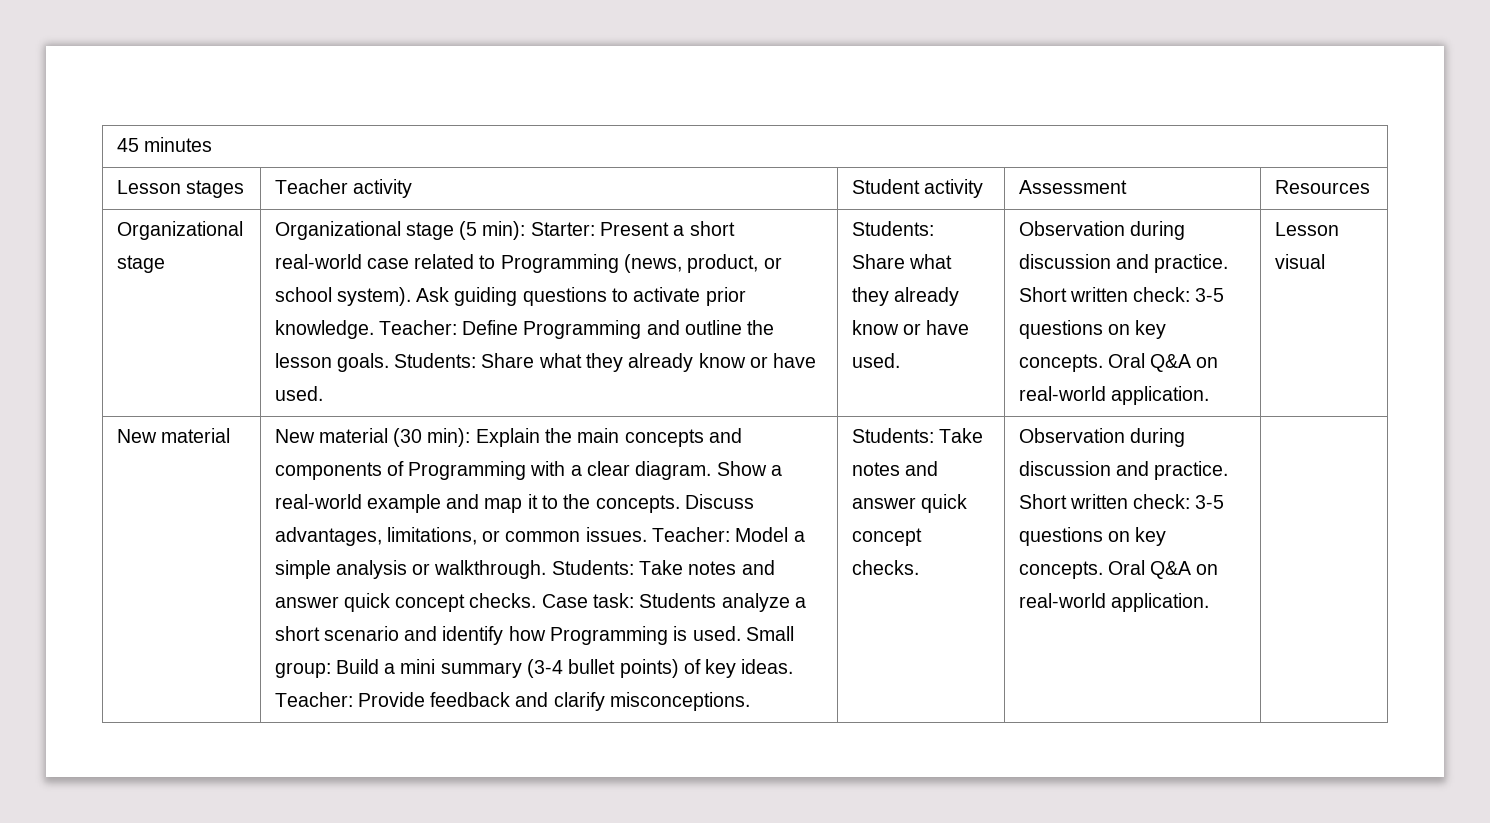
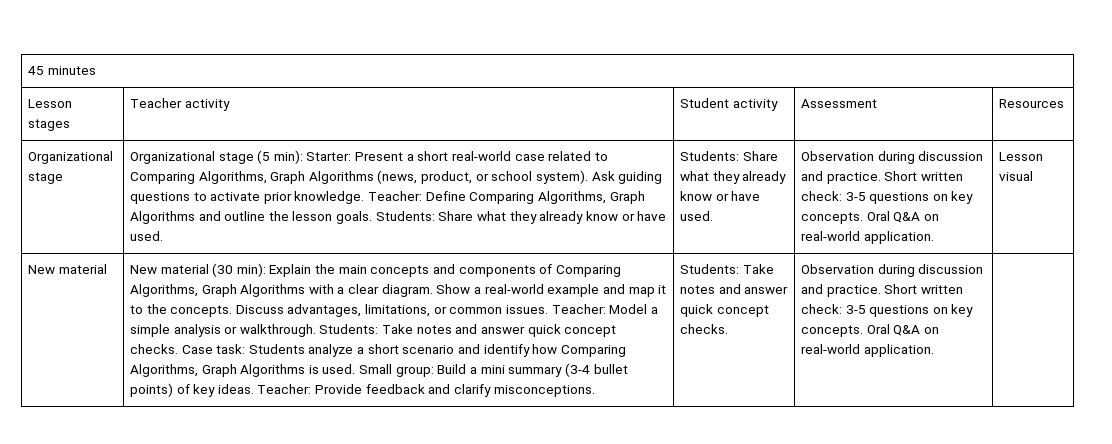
[500,254,619,273] Programming -> [129,171,374,184] Comparing Algorithms, Graph Algorithms
[523,320,642,339] Programming -> [469,191,645,204] [129,211,195,224] Comparing Algorithms, Graph Algorithms
[408,461,527,480] Programming -> [555,265,621,277] [129,284,306,297] Comparing Algorithms, Graph Algorithms
[550,626,669,645] Programming -> [560,345,626,357] [129,364,306,377] Comparing Algorithms, Graph Algorithms

